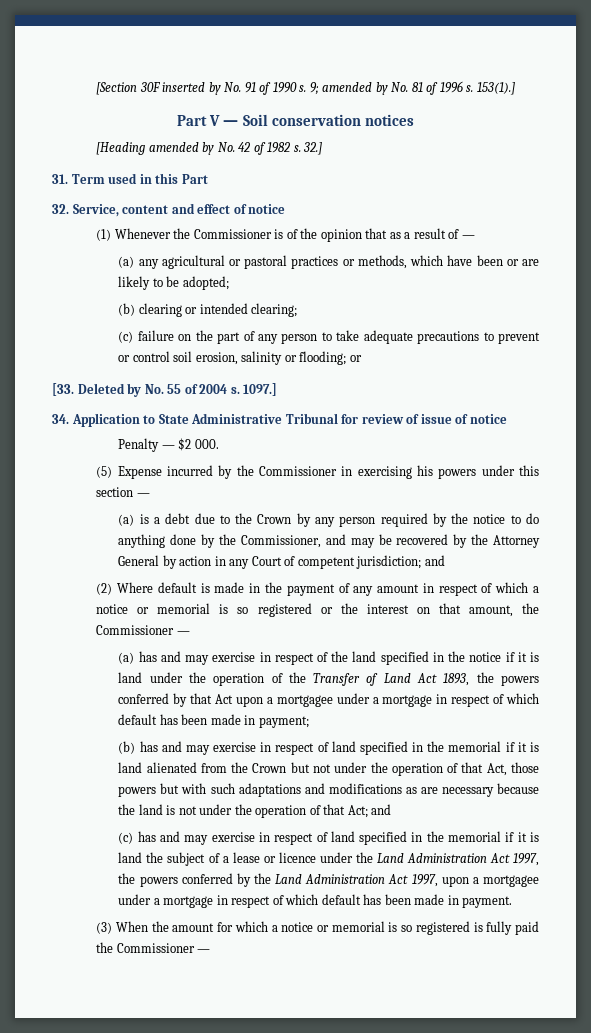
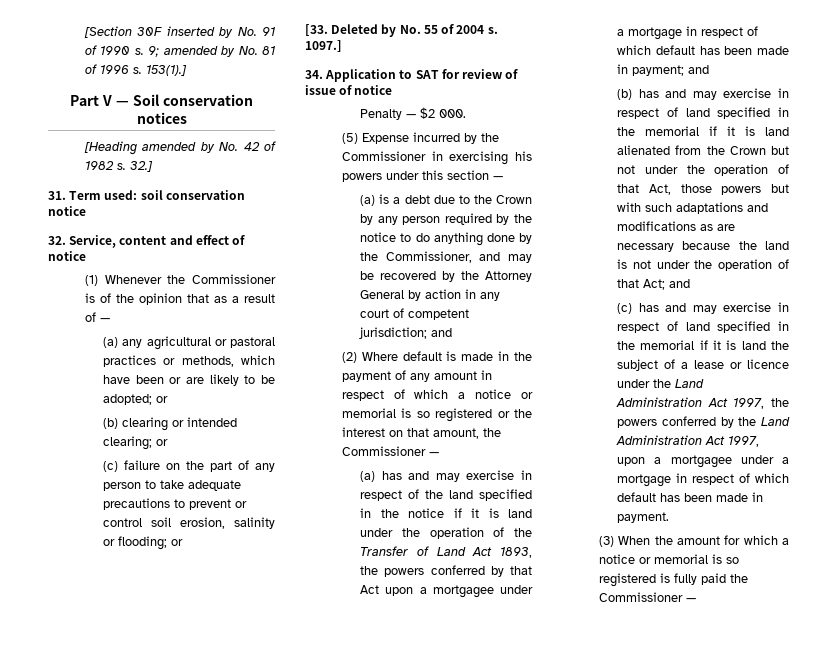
[108,173,208,184] used in this Part -> [104,190,245,200] [48,206,86,216] used: soil conservation notice
(229, 283) none -> [156,396,169,403] or
(298, 310) none -> [156,439,169,446] or
[158,413,338,424] State Administrative Tribunal -> [415,70,439,79] SAT
[251,556,282,566] Court -> [360,309,390,318] court
(309, 722) none -> [688,65,710,74] and

